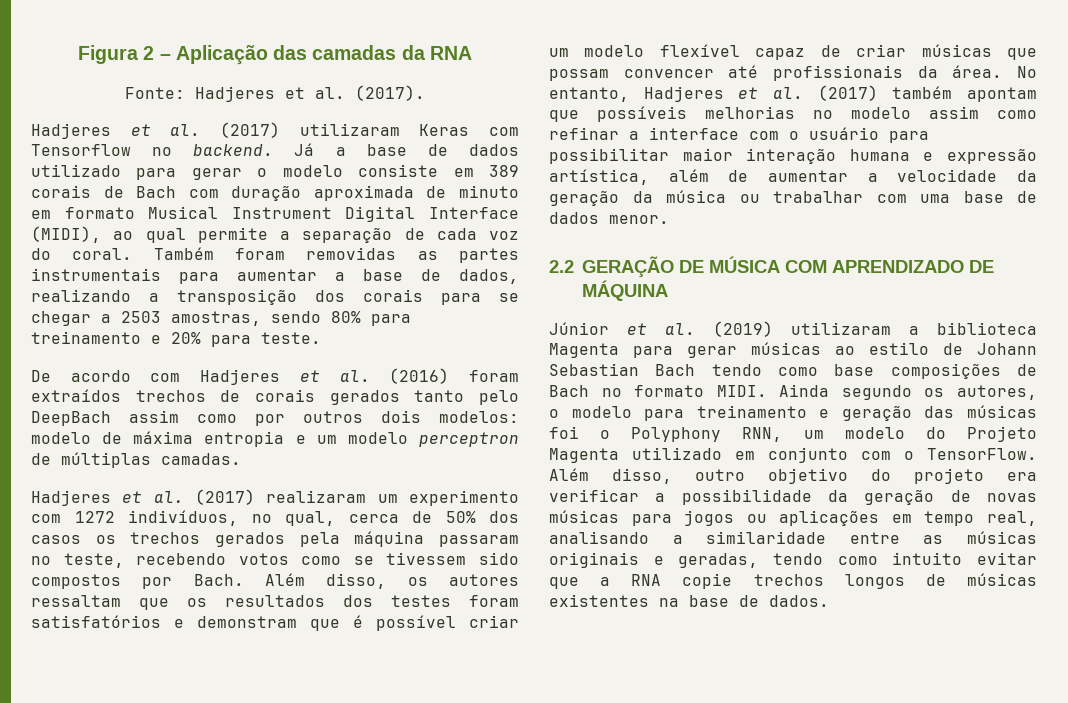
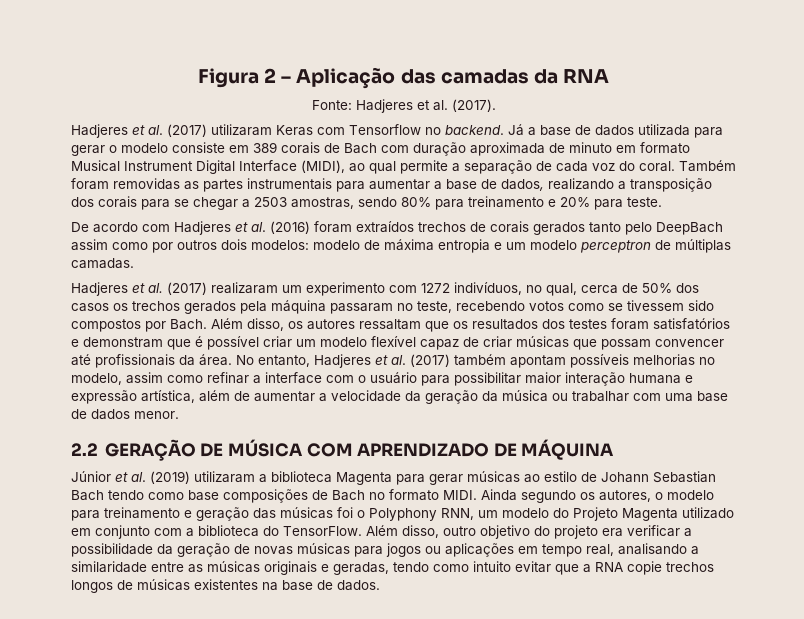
[31,164,121,177] utilizado -> [638,124,690,136] utilizada
[549,110,579,122] que -> (566, 361) none
[851,107,911,119] modelo -> [71,373,122,385] modelo,
[904,451,914,460] o -> [186,525,279,537] a biblioteca do

